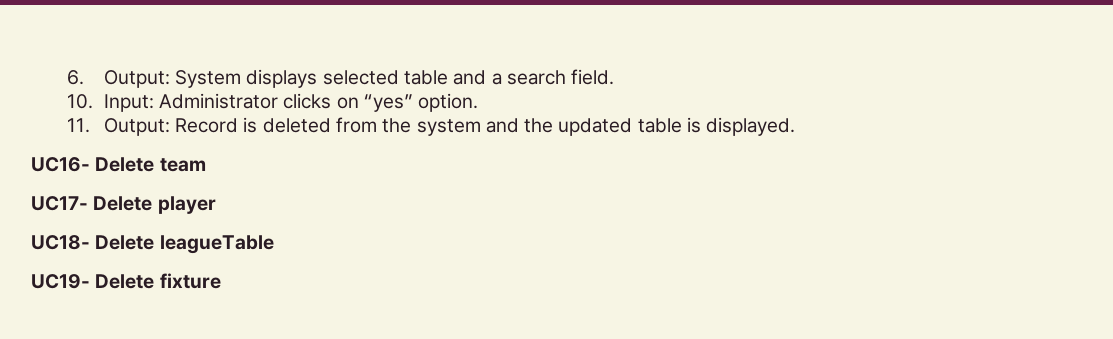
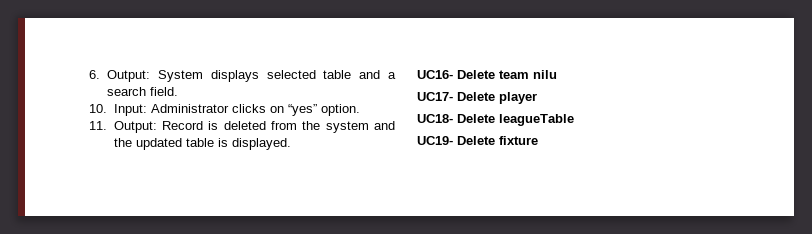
(206, 165) none -> [533,70,557,79] nilu

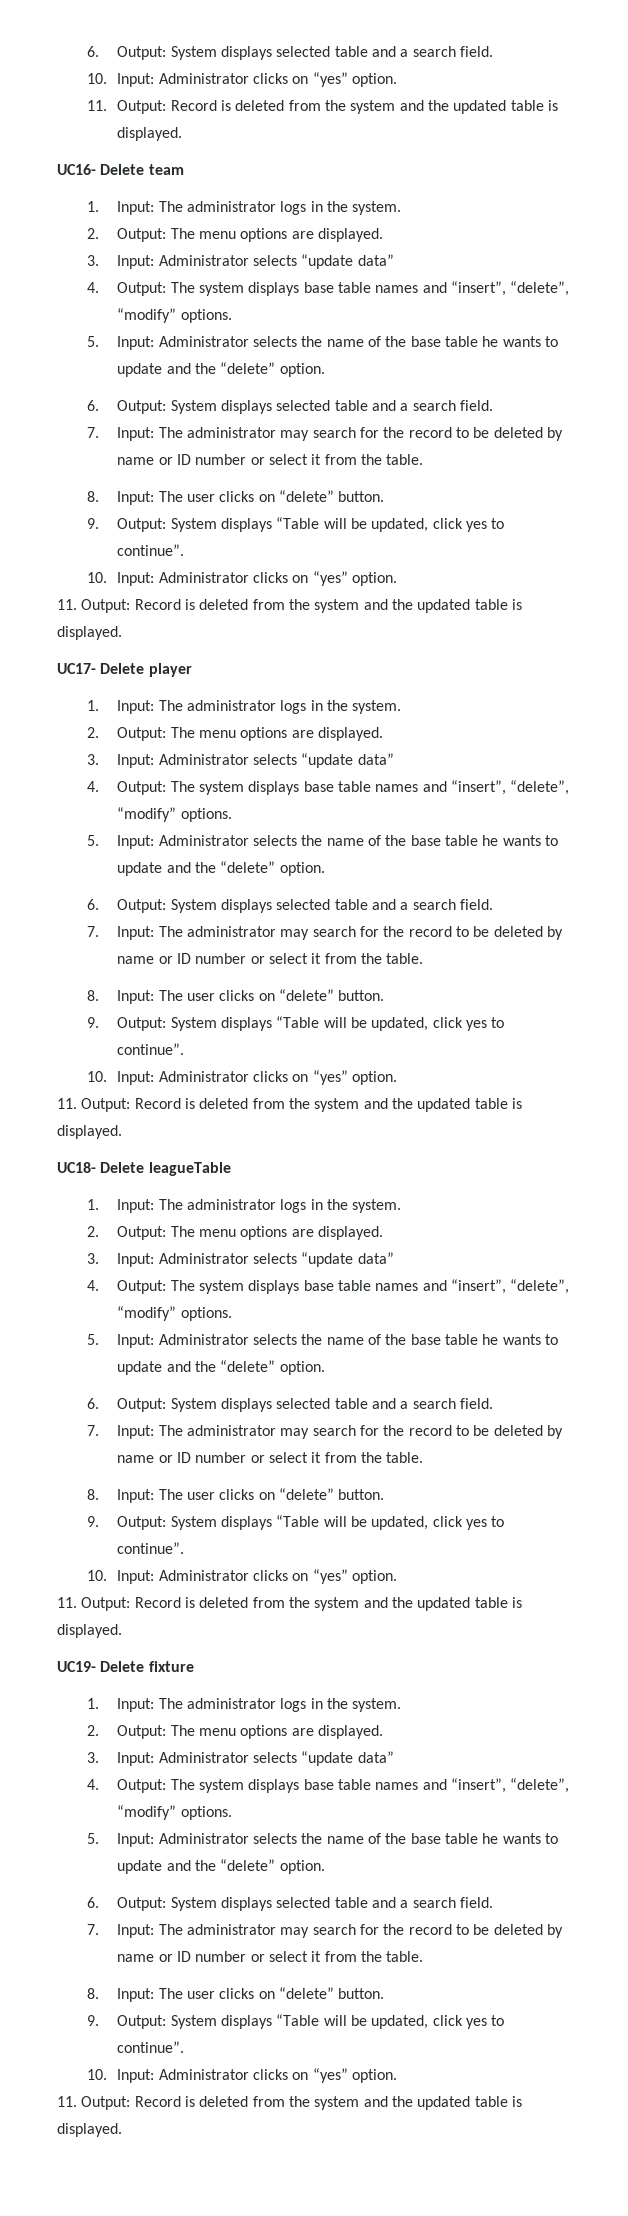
[533,70,557,79] [417,92,537,104] [417,114,574,126] [417,136,538,145] nilu // UC17- Delete player // UC18- Delete leagueTable // UC19- Delete fixture -> [87,201,402,215] [87,228,384,242] [87,254,394,269] [87,281,570,296] [117,308,232,323] [87,336,558,350] [117,362,325,377] [87,400,493,414] [87,427,563,441] [117,454,424,465] [87,490,385,505] [87,517,505,532] [117,544,185,556] [87,571,398,586] [57,599,522,613] [57,626,122,640] [57,663,192,677] [87,700,402,714] [87,727,384,741] [87,753,394,768] [87,780,570,795] [117,807,232,822] [87,835,558,849] [117,861,325,876] [87,899,493,913] [87,926,563,940] [117,953,424,964] [87,989,385,1004] [87,1016,505,1031] [117,1043,185,1055] [87,1070,398,1085] [57,1098,522,1112] [57,1125,122,1139] [57,1162,231,1176] [87,1199,402,1213] [87,1226,384,1240] [87,1252,394,1267] [87,1279,570,1294] [117,1306,232,1321] [87,1334,558,1348] [117,1360,325,1375] [87,1398,493,1412] [87,1425,563,1439] [117,1452,424,1463] [87,1488,385,1503] [87,1515,505,1530] [117,1542,185,1554] [87,1569,398,1584] [57,1597,522,1611] [57,1624,122,1638] [57,1661,194,1672] [87,1698,402,1712] [87,1725,384,1739] [87,1751,394,1766] [87,1778,570,1793] [117,1805,232,1820] [87,1833,558,1847] [117,1859,325,1874] [87,1897,493,1911] [87,1924,563,1938] [117,1951,424,1962] [87,1987,385,2002] [87,2014,505,2029] [117,2041,185,2053] [87,2068,398,2083] [57,2096,522,2110] [57,2123,122,2137] // 1. Input: The administrator logs in the system. // 2. Output: The menu options are displayed. // 3. Input: Administrator selects “update data” // 4. Output: The system displays base table names and “insert”, “delete”, “modify” options. // 5. Input: Administrator selects the name of the base table he wants to update and the “delete” option. // 6. Output: System displays selected table and a search field. // 7. Input: The administrator may search for the record to be deleted by name or ID number or select it from the table. // 8. Input: The user clicks on “delete” button. // 9. Output: System displays “Table will be updated, click yes to continue”. // 10. Input: Administrator clicks on “yes” option. // 11. Output: Record is deleted from the system and the updated table is displayed. // UC17- Delete player // 1. Input: The administrator logs in the system. // 2. Output: The menu options are displayed. // 3. Input: Administrator selects “update data” // 4. Output: The system displays base table names and “insert”, “delete”, “modify” options. // 5. Input: Administrator selects the name of the base table he wants to update and the “delete” option. // 6. Output: System displays selected table and a search field. // 7. Input: The administrator may search for the record to be deleted by name or ID number or select it from the table. // 8. Input: The user clicks on “delete” button. // 9. Output: System displays “Table will be updated, click yes to continue”. // 10. Input: Administrator clicks on “yes” option. // 11. Output: Record is deleted from the system and the updated table is displayed. // UC18- Delete leagueTable // 1. Input: The administrator logs in the system. // 2. Output: The menu options are displayed. // 3. Input: Administrator selects “update data” // 4. Output: The system displays base table names and “insert”, “delete”, “modify” options. // 5. Input: Administrator selects the name of the base table he wants to update and the “delete” option. // 6. Output: System displays selected table and a search field. // 7. Input: The administrator may search for the record to be deleted by name or ID number or select it from the table. // 8. Input: The user clicks on “delete” button. // 9. Output: System displays “Table will be updated, click yes to continue”. // 10. Input: Administrator clicks on “yes” option. // 11. Output: Record is deleted from the system and the updated table is displayed. // UC19- Delete fixture // 1. Input: The administrator logs in the system. // 2. Output: The menu options are displayed. // 3. Input: Administrator selects “update data” // 4. Output: The system displays base table names and “insert”, “delete”, “modify” options. // 5. Input: Administrator selects the name of the base table he wants to update and the “delete” option. // 6. Output: System displays selected table and a search field. // 7. Input: The administrator may search for the record to be deleted by name or ID number or select it from the table. // 8. Input: The user clicks on “delete” button. // 9. Output: System displays “Table will be updated, click yes to continue”. // 10. Input: Administrator clicks on “yes” option. // 11. Output: Record is deleted from the system and the updated table is displayed.

